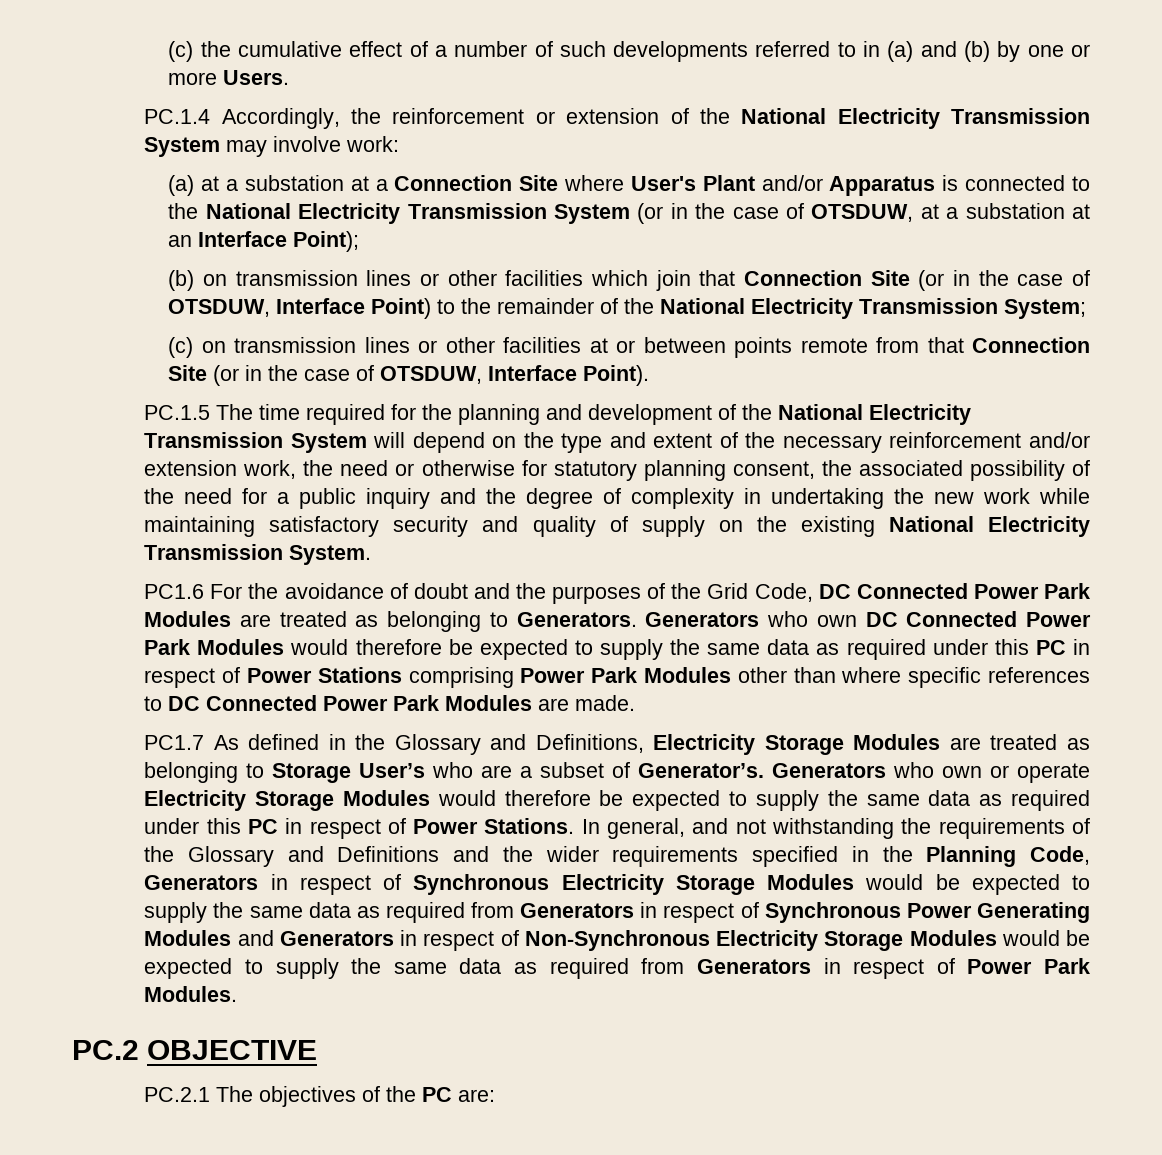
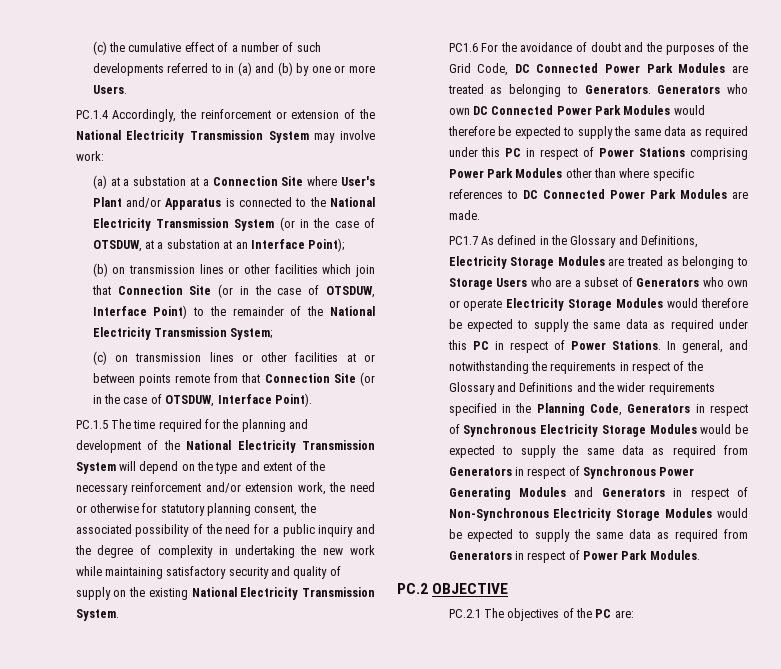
[359,763,426,778] User’s -> [496,278,528,287] Users
[638,763,765,778] Generator’s. -> (633, 282) none
[735,818,1065,839] not withstanding the requirements -> [448,361,671,374] notwithstanding the requirements in respect

